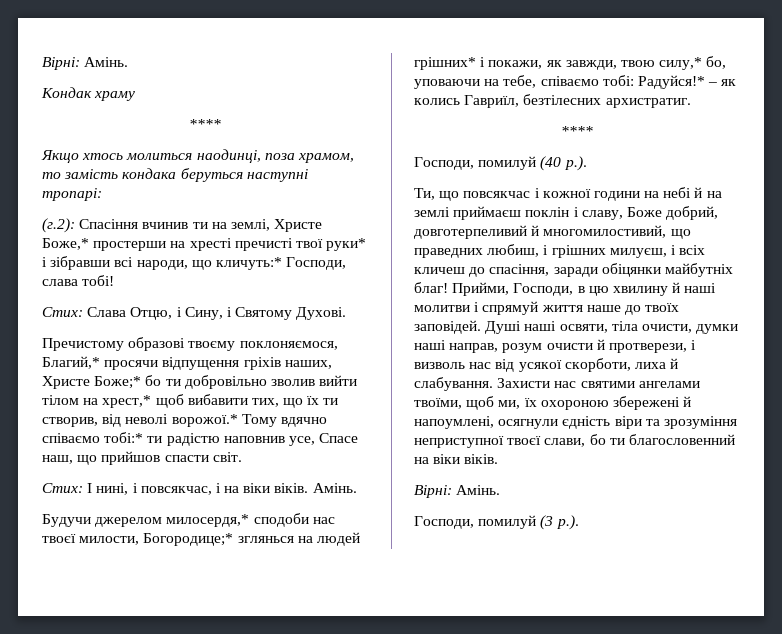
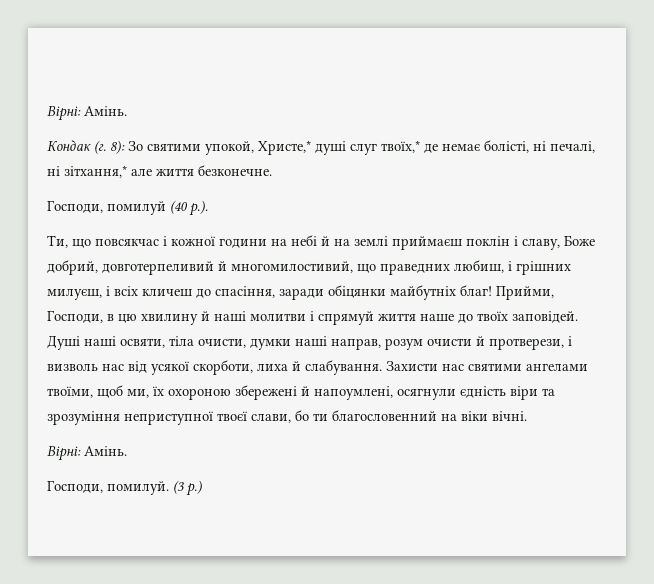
[94,91,136,101] [189,119,221,129] [41,149,354,163] [42,168,308,182] [42,188,102,201] [42,218,323,233] [42,238,367,251] [42,256,347,270] [42,275,115,286] [42,307,347,320] [42,337,338,351] [42,356,332,370] [42,375,358,389] [42,394,339,408] [42,414,327,427] [42,432,359,446] [42,451,242,465] [42,483,357,495] [42,513,335,527] [42,532,360,546] [414,56,727,70] [414,75,737,89] [414,94,691,108] [561,126,593,136] храму // **** // Якщо хтось молиться наодинці, поза храмом, то замість кондака беруться наступні тропарі: // (г.2): Спасіння вчинив ти на землі, Христе Боже,* простерши на хресті пречисті твої руки* і зібравши всі народи, що кличуть:* Господи, слава тобі! // Стих: Слава Отцю, і Сину, і Святому Духові. // Пречистому образові твоєму поклоняємося, Благий,* просячи відпущення гріхів наших, Христе Боже;* бо ти добровільно зволив вийти тілом на хрест,* щоб вибавити тих, що їх ти створив, від неволі ворожої.* Тому вдячно співаємо тобі:* ти радістю наповнив усе, Спасе наш, що прийшов спасти світ. // Стих: І нині, і повсякчас, і на віки віків. Амінь. // Будучи джерелом милосердя,* сподоби нас твоєї милости, Богородице;* зглянься на людей грішних* і покажи, як завжди, твою силу,* бо, уповаючи на тебе, співаємо тобі: Радуйся!* – як колись Гавриїл, безтілесних архистратиг. // **** -> [94,140,595,155] [47,165,272,178] (г. 8): Зо святими упокой, Христе,* душі слуг твоїх,* де немає болісті, ні печалі, ні зітхання,* але життя безконечне.
[464,454,499,464] віків. -> [492,411,527,421] вічні.
[478,515,579,530] помилуй (3 р.). -> [107,480,202,496] помилуй. (3 р.)

